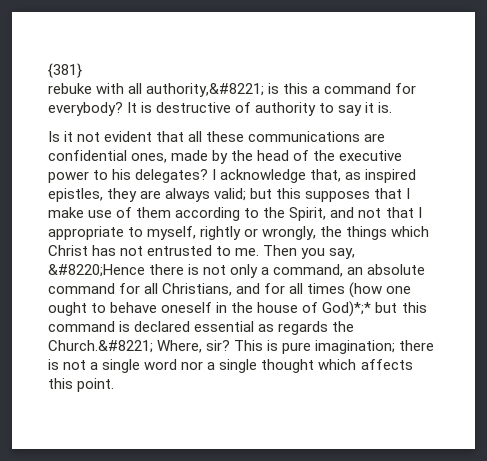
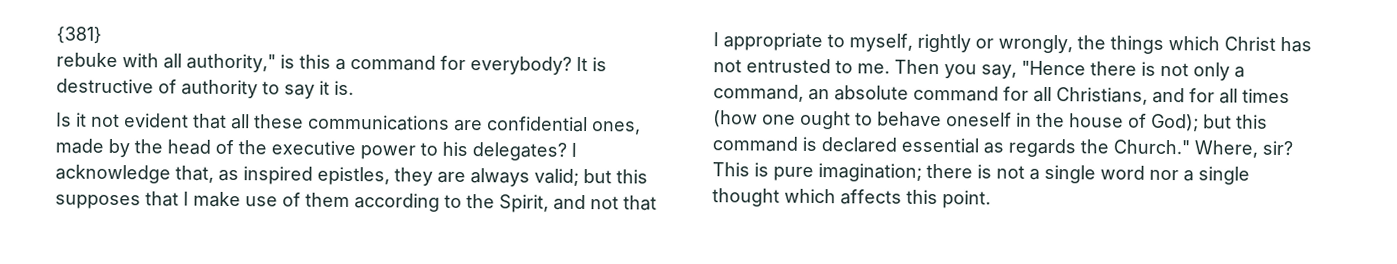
[146,83,265,97] authority,&#8221; -> [186,53,276,73] authority,"
[48,264,145,277] &#8220;Hence -> [1021,60,1086,76] "Hence
[322,301,372,317] God)*;* -> [1151,113,1199,132] God);
[48,340,153,353] Church.&#8221; -> [1113,139,1190,155] Church."

